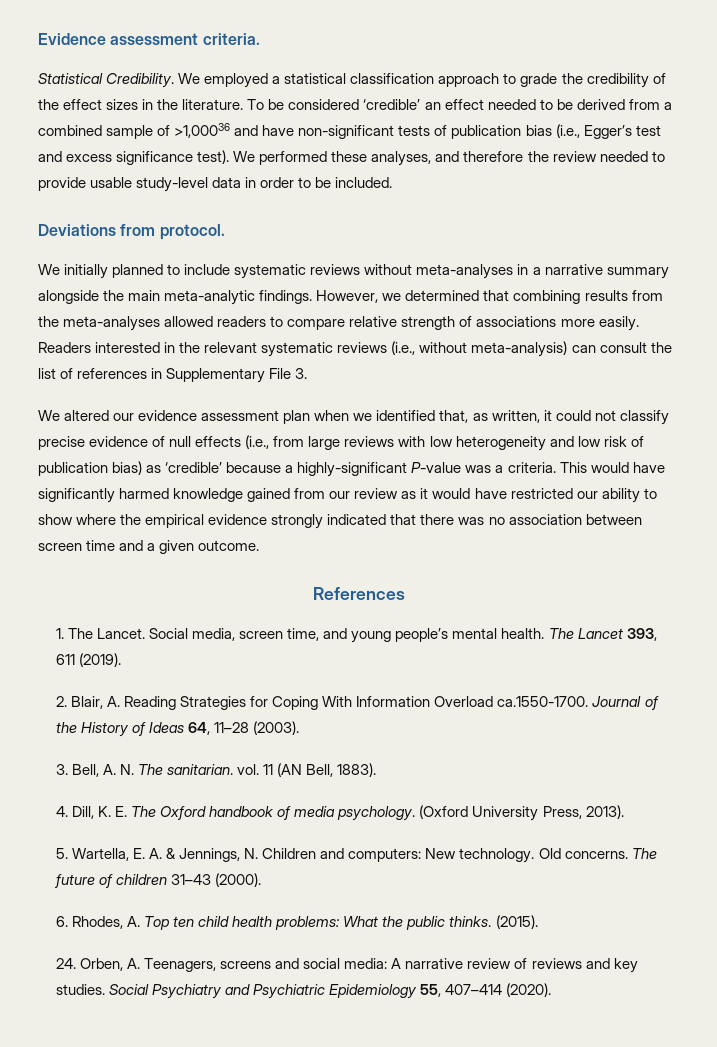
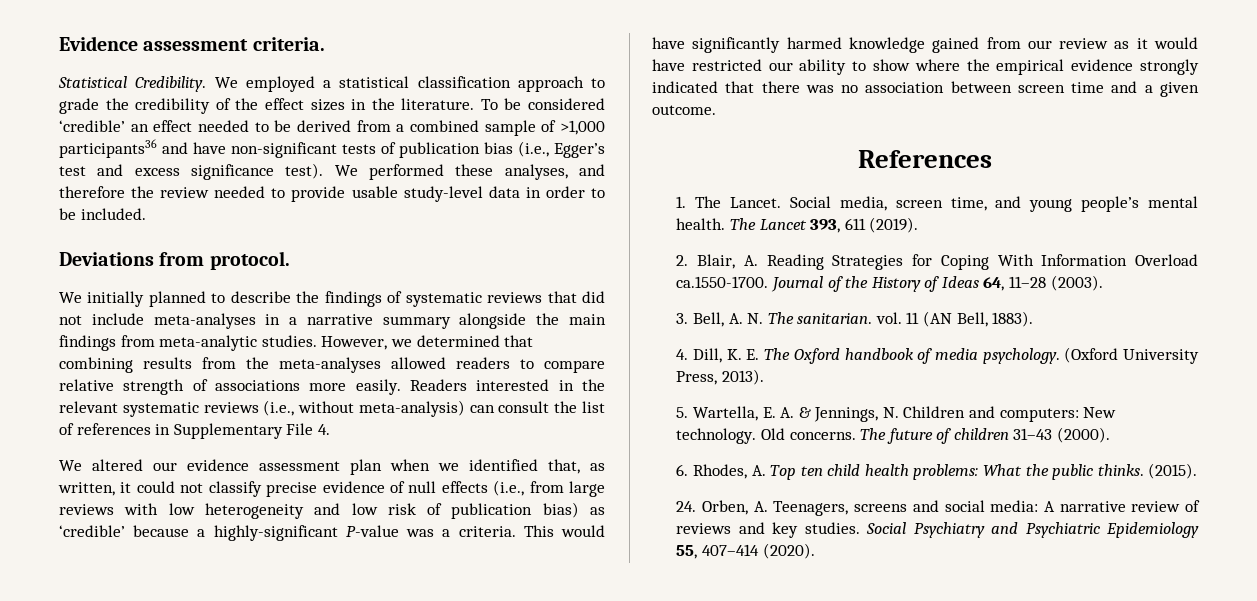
[174,123,231,138] >1,00036 -> [560,120,605,135] [59,139,157,158] >1,000 participants36
[184,264,413,279] include systematic reviews without -> [230,291,605,307] [59,313,144,325] describe the findings of systematic reviews that did not include
[164,290,313,305] meta-analytic findings. -> [59,335,317,351] findings from meta-analytic studies.
[295,368,308,379] 3. -> [317,424,330,435] 4.

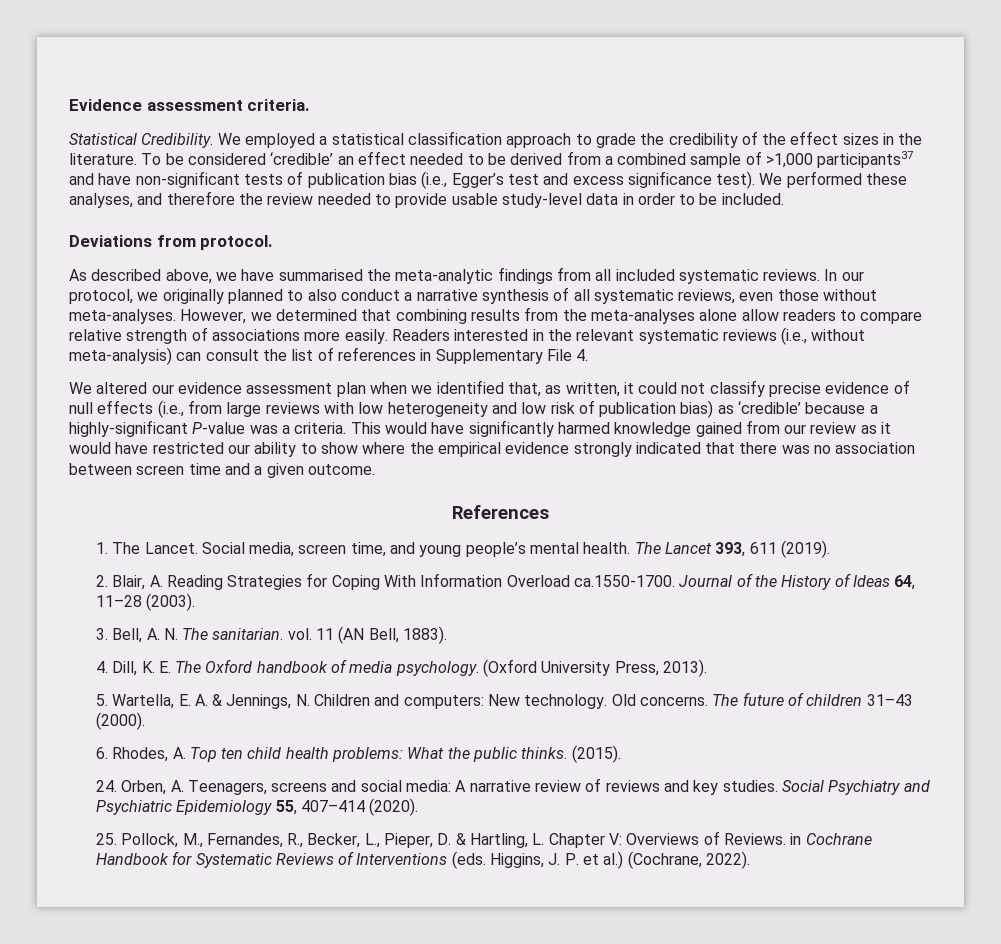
[59,139,157,158] participants36 -> [817,151,914,168] participants37
[59,291,605,307] [59,313,606,329] [59,335,317,351] We initially planned to describe the findings of systematic reviews that did not include meta-analyses in a narrative summary alongside the main findings from meta-analytic studies. -> [69,267,864,284] [69,287,878,304] [69,309,176,324] As described above, we have summarised the meta-analytic findings from all included systematic reviews. In our protocol, we originally planned to also conduct a narrative synthesis of all systematic reviews, even those without meta-analyses.
[391,357,446,369] allowed -> [699,309,779,321] alone allow
(815, 551) none -> [95,831,872,848] [95,851,751,869] // 25. Pollock, M., Fernandes, R., Becker, L., Pieper, D. & Hartling, L. Chapter V: Overviews of Reviews. in Cochrane Handbook for Systematic Reviews of Interventions (eds. Higgins, J. P. et al.) (Cochrane, 2022).

